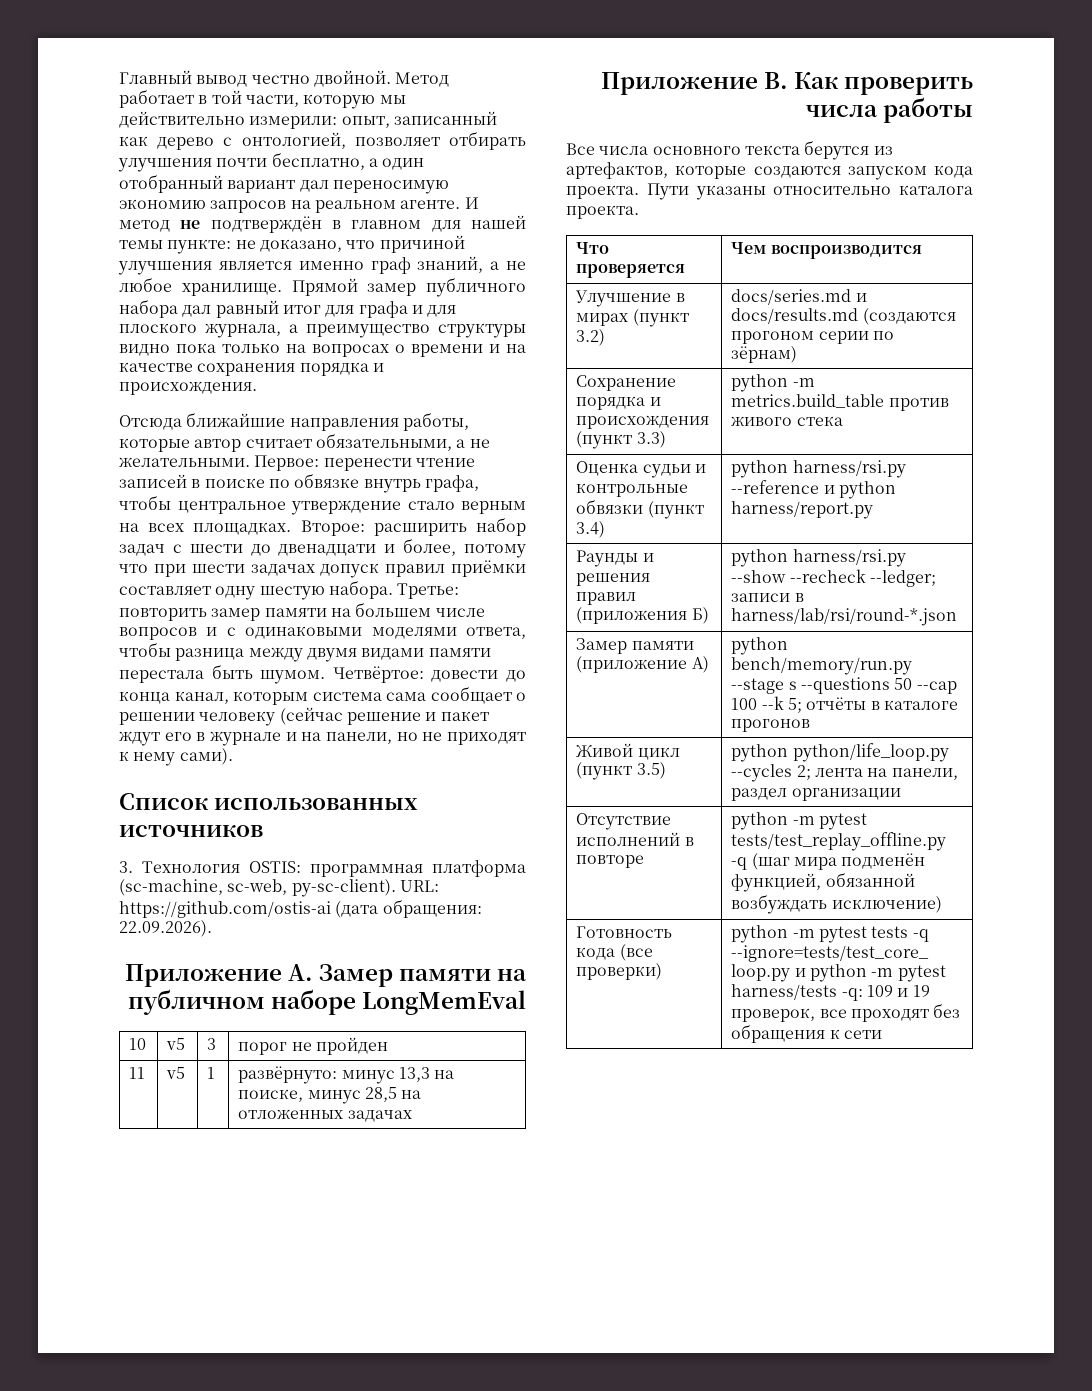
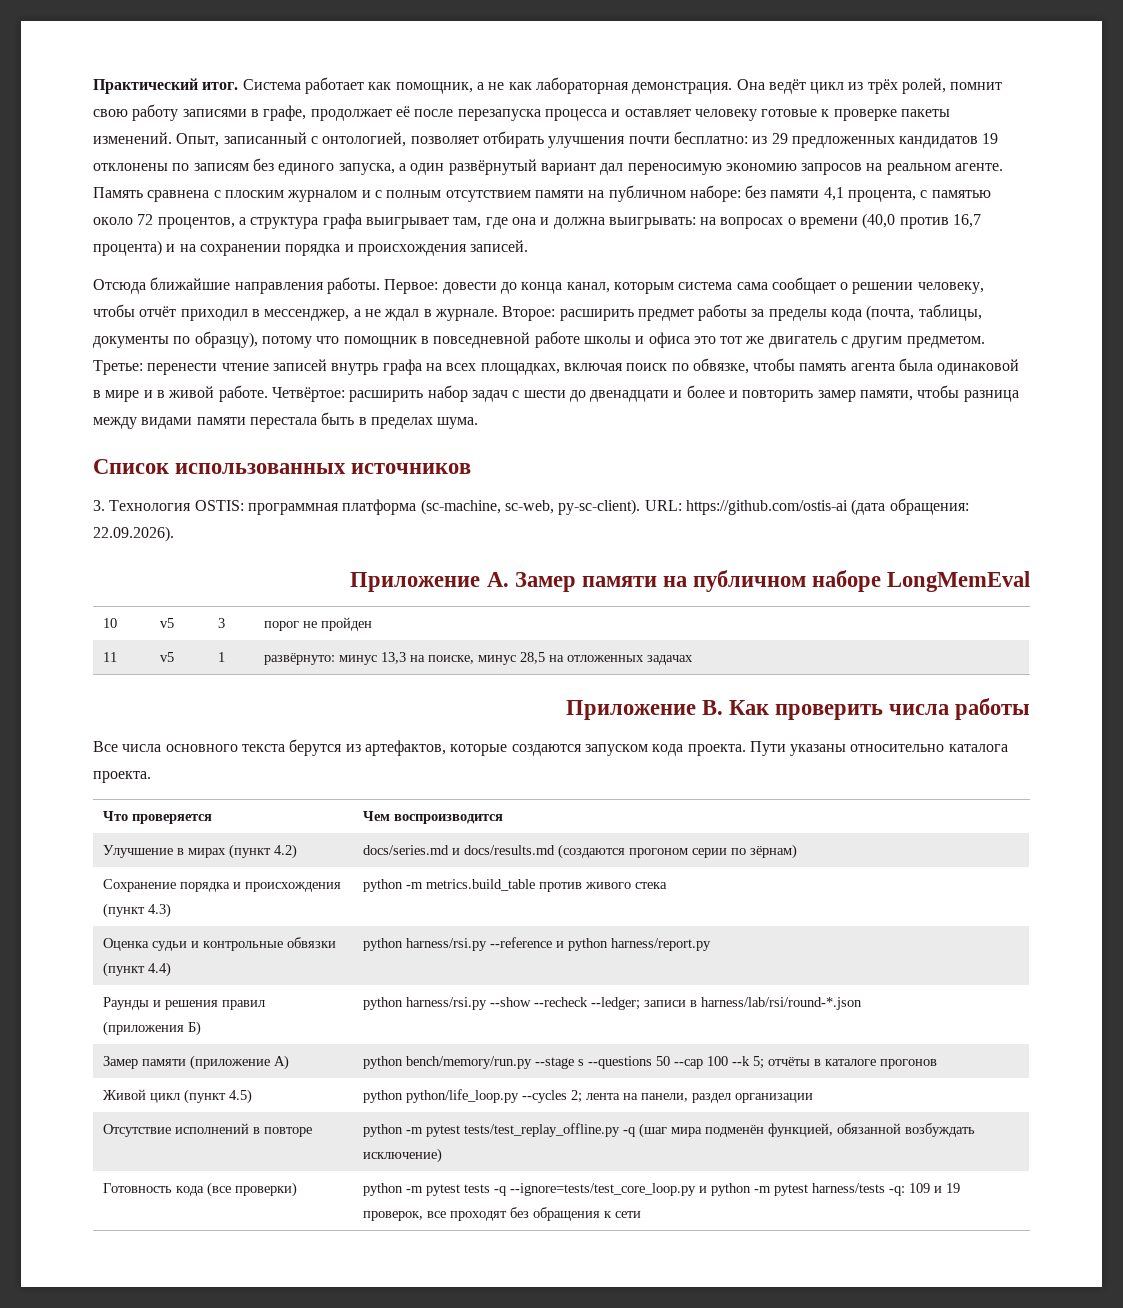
[119,70,450,87] [119,89,406,109] [119,111,497,129] [119,136,215,150] Главный вывод честно двойной. Метод работает в той части, которую мы действительно измерили: опыт, записанный как дерево -> [93,77,1003,94] [93,104,951,121] [93,132,307,147] Практический итог. Система работает как помощник, а не как лабораторная демонстрация. Она ведёт цикл из трёх ролей, помнит свою работу записями в графе, продолжает её после перезапуска процесса и оставляет человеку готовые к проверке пакеты изменений. Опыт, записанный
[271,152,365,170] бесплатно, -> [673,131,999,148] [93,158,395,175] бесплатно: из 29 предложенных кандидатов 19 отклонены по записям без единого запуска,
[119,174,223,193] отобранный -> [448,159,537,175] развёрнутый
[464,197,479,209] [119,215,526,233] [119,235,465,254] [118,256,526,275] [119,277,526,297] [119,299,457,318] [119,323,526,338] [119,343,526,357] [119,362,384,376] [119,381,257,395] [119,412,469,431] [119,433,490,452] [119,455,475,471] [119,473,479,493] [119,495,526,515] [119,517,526,536] [119,538,526,558] [119,560,526,578] [119,580,460,600] [119,602,485,621] [119,626,526,640] [119,642,491,662] [119,664,424,684] И метод не подтверждён в главном для нашей темы пункте: не доказано, что причиной улучшения является именно граф знаний, а не любое хранилище. Прямой замер публичного набора дал равный итог для графа и для плоского журнала, а преимущество структуры видно пока только на вопросах о времени и на качестве сохранения порядка и происхождения. // Отсюда ближайшие направления работы, которые автор считает обязательными, а не желательными. Первое: перенести чтение записей в поиске по обвязке внутрь графа, чтобы центральное утверждение стало верным на всех площадках. Второе: расширить набор задач с шести до двенадцати и более, потому что при шести задачах допуск правил приёмки составляет одну шестую набора. Третье: повторить замер памяти на большем числе вопросов и с одинаковыми моделями ответа, чтобы разница между двумя видами памяти перестала быть шумом. Четвёртое: -> [93,185,991,202] [93,213,982,229] [93,240,529,256] [93,277,439,294] Память сравнена с плоским журналом и с полным отсутствием памяти на публичном наборе: без памяти 4,1 процента, с памятью около 72 процентов, а структура графа выигрывает там, где она и должна выигрывать: на вопросах о времени (40,0 против 16,7 процента) и на сохранении порядка и происхождения записей. // Отсюда ближайшие направления работы. Первое:
[199,707,489,726] [119,731,526,746] [119,748,233,766] человеку (сейчас решение и пакет ждут его в журнале и на панели, но не приходят к нему сами). -> [917,282,984,294] [93,304,982,321] [93,331,985,348] [93,358,1020,375] [93,385,1019,402] [93,412,479,429] человеку, чтобы отчёт приходил в мессенджер, а не ждал в журнале. Второе: расширить предмет работы за пределы кода (почта, таблицы, документы по образцу), потому что помощник в повседневной работе школы и офиса это тот же двигатель с другим предметом. Третье: перенести чтение записей внутрь графа на всех площадках, включая поиск по обвязке, чтобы память агента была одинаковой в мире и в живой работе. Четвёртое: расширить набор задач с шести до двенадцати и более и повторить замер памяти, чтобы разница между видами памяти перестала быть в пределах шума.
[576,329,606,346] 3.2) -> [273,844,297,859] 4.2)
[636,431,666,448] 3.3) -> [147,903,171,918] 4.3)
[576,521,606,538] 3.4) -> [147,962,171,977] 4.4)
[636,762,666,779] 3.5) -> [228,1089,252,1104] 4.5)

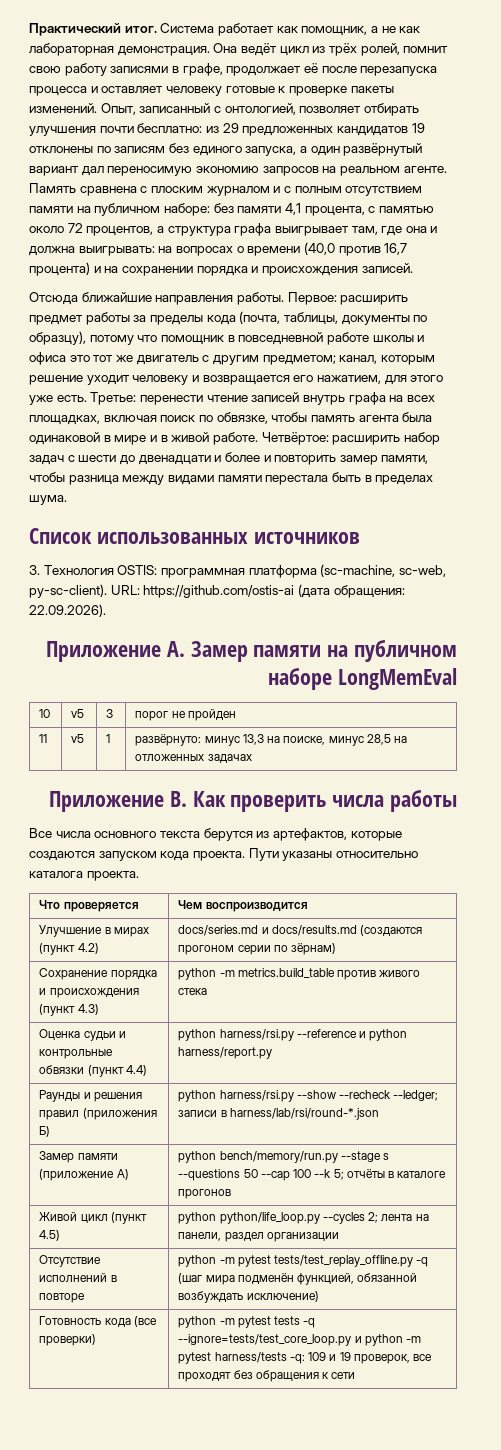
[442,277,984,294] [93,304,556,321] довести до конца канал, которым система сама сообщает о решении человеку, чтобы отчёт приходил в мессенджер, а не ждал в журнале. Второе: -> (337, 298) none
[906,336,985,348] предметом. -> [262,355,435,365] [29,375,444,385] [29,395,87,405] предметом; канал, которым решение уходит человеку и возвращается его нажатием, для этого уже есть.

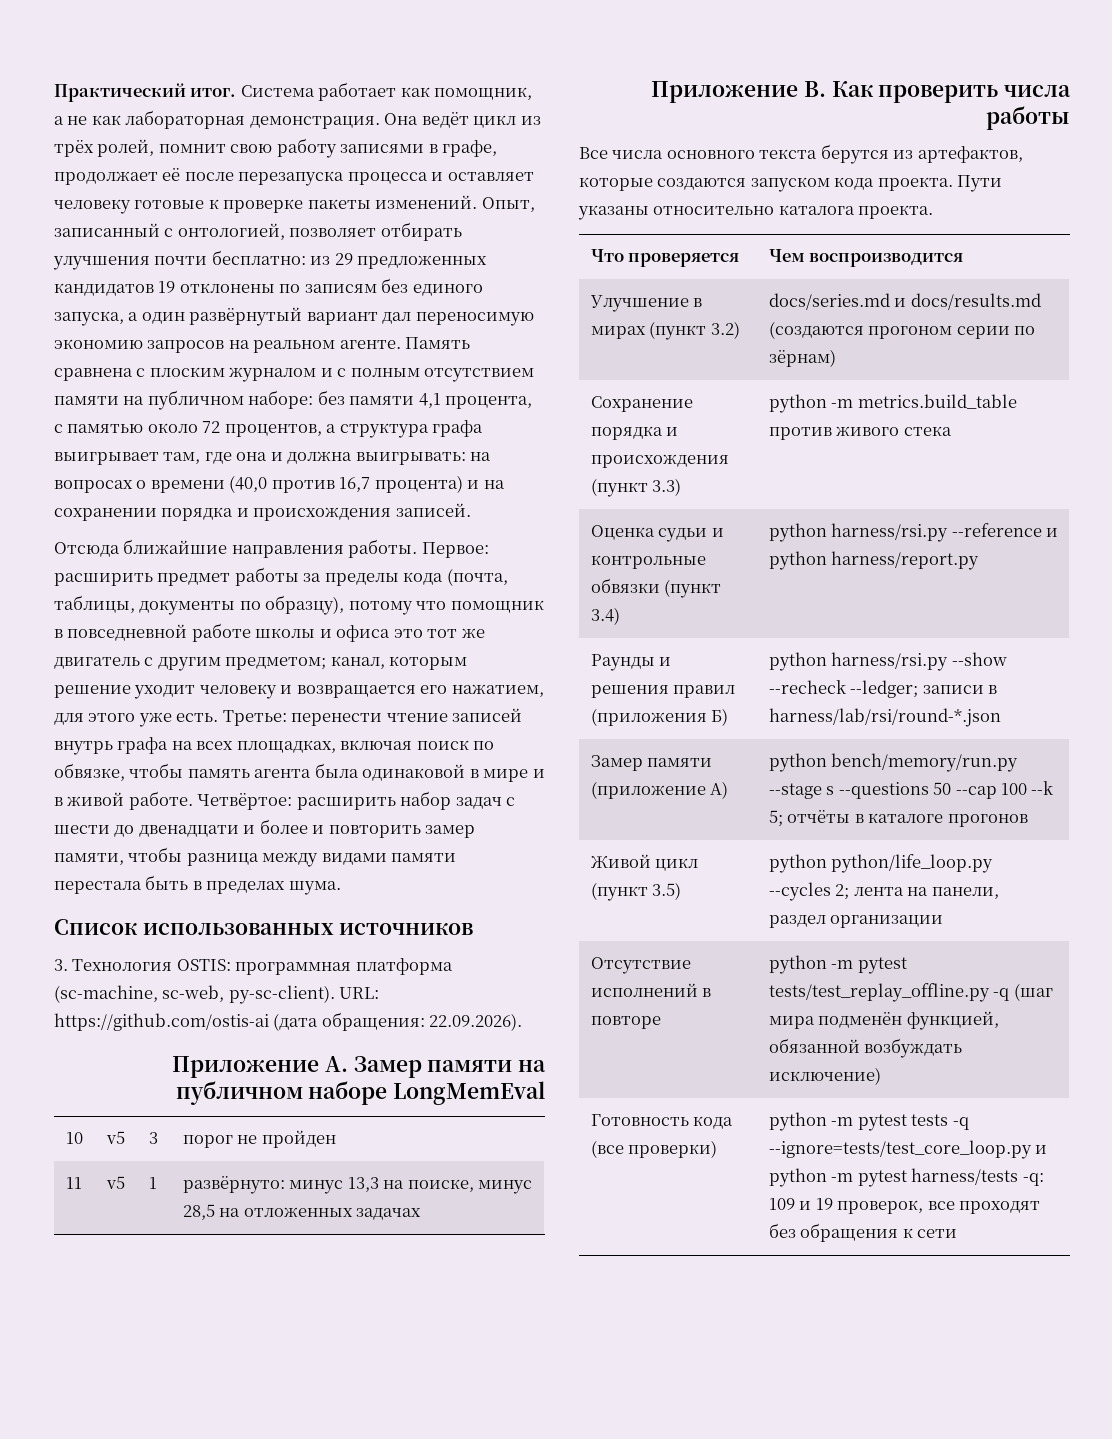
[77,943,99,954] 4.2) -> [710,321,740,339] 3.2)
[77,1004,99,1015] 4.3) -> [652,478,682,496] 3.3)
[125,1065,147,1076] 4.4) -> [590,607,620,625] 3.4)
[39,1230,61,1241] 4.5) -> [652,882,682,900] 3.5)

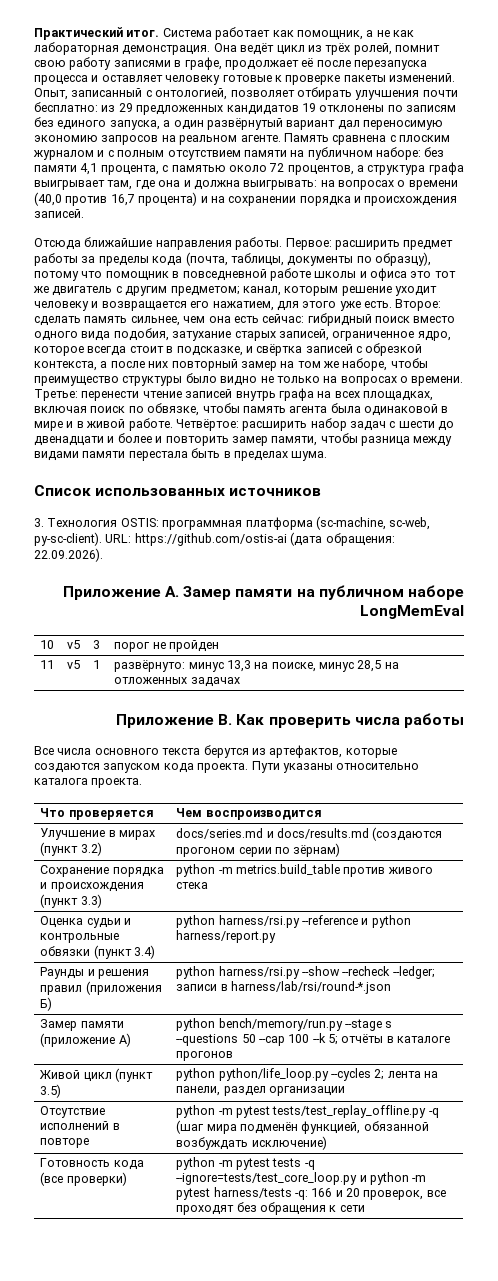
(219, 717) none -> [395,299,442,311] [34,313,456,326] [34,328,451,341] [34,343,423,356] [34,358,428,371] [34,373,464,386] Второе: сделать память сильнее, чем она есть сейчас: гибридный поиск вместо одного вида подобия, затухание старых записей, ограниченное ядро, которое всегда стоит в подсказке, и свёртка записей с обрезкой контекста, а после них повторный замер на том же наборе, чтобы преимущество структуры было видно не только на вопросах о времени.
[768,1198,833,1210] 109 и 19 -> [311,1188,361,1197] 166 и 20

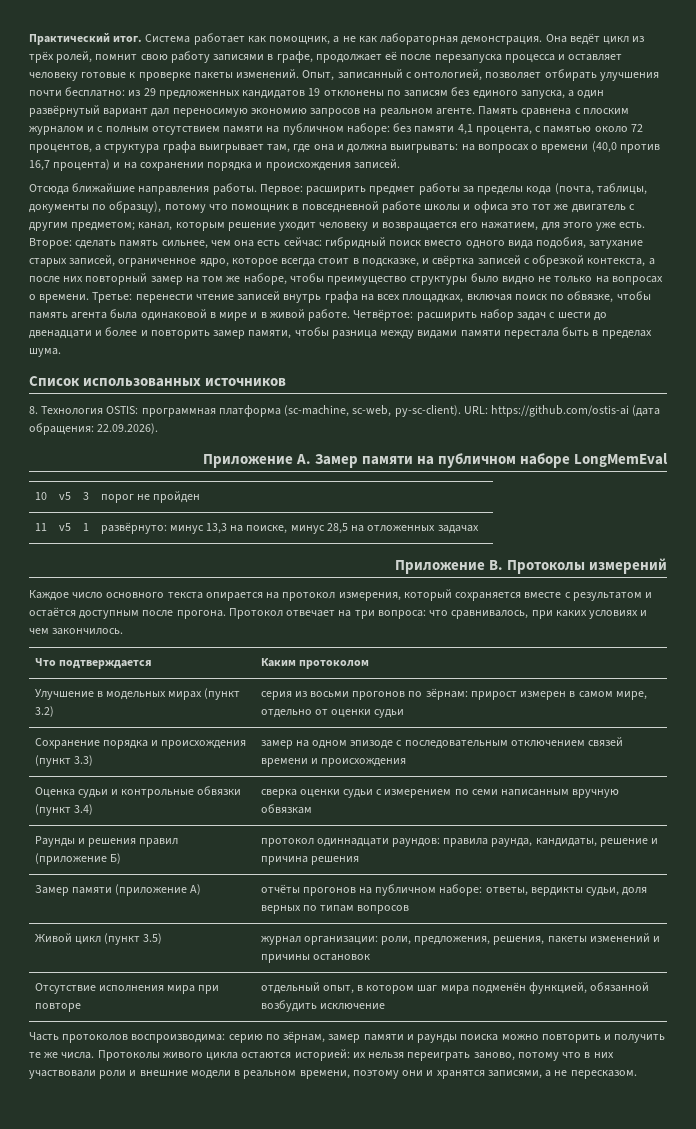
[34,518,44,527] 3. -> [29,406,38,414] 8.
[236,713,464,728] [34,745,397,758] [34,761,420,773] [34,778,143,788] [40,808,154,820] [176,808,322,820] Как проверить числа работы // Все числа основного текста берутся из артефактов, которые создаются запуском кода проекта. Пути указаны относительно каталога проекта. // Что проверяется | Чем воспроизводится -> [506,558,667,574] [29,589,653,601] [29,607,648,619] [29,628,124,635] [34,658,152,669] [260,658,369,669] Протоколы измерений // Каждое число основного текста опирается на протокол измерения, который сохраняется вместе с результатом и остаётся доступным после прогона. Протокол отвечает на три вопроса: что сравнивалось, при каких условиях и чем закончилось. // Что подтверждается | Каким протоколом
(116, 833) none -> [105,691,166,700] модельных
[176,827,443,841] [176,843,341,857] docs/series.md и docs/results.md (создаются прогоном серии по зёрнам) -> [260,688,647,700] [260,709,405,718] серия из восьми прогонов по зёрнам: прирост измерен в самом мире, отдельно от оценки судьи
[176,864,433,877] [176,882,209,889] python -m metrics.build_table против живого стека -> [260,737,624,749] [260,758,406,767] замер на одном эпизоде с последовательным отключением связей времени и происхождения
[176,915,411,928] [176,930,277,943] python harness/rsi.py --reference и python harness/report.py -> [260,789,620,798] [260,804,312,814] сверка оценки судьи с измерением по семи написанным вручную обвязкам
[85,981,162,995] (приложения -> [34,853,107,865] (приложение
[176,966,435,979] [176,981,391,994] [40,1019,124,1031] [40,1033,131,1047] [176,1018,393,1031] [176,1033,451,1046] [176,1051,234,1061] [39,1068,153,1082] [40,1084,62,1098] [176,1068,439,1081] [176,1086,345,1096] [40,1106,106,1118] [40,1121,120,1130] [40,1138,90,1148] [176,1105,439,1118] [176,1120,429,1134] [176,1136,327,1150] [40,1158,144,1170] [40,1172,127,1186] [176,1157,315,1170] [176,1172,427,1185] [176,1187,446,1200] [176,1202,365,1215] python harness/rsi.py --show --recheck --ledger; записи в harness/lab/rsi/round-*.json // Замер памяти (приложение А) | python bench/memory/run.py --stage s --questions 50 --cap 100 --k 5; отчёты в каталоге прогонов // Живой цикл (пункт 3.5) | python python/life_loop.py --cycles 2; лента на панели, раздел организации // Отсутствие исполнений в повторе | python -m pytest tests/test_replay_offline.py -q (шаг мира подменён функцией, обязанной возбуждать исключение) // Готовность кода (все проверки) | python -m pytest tests -q --ignore=tests/test_core_loop.py и python -m pytest harness/tests -q: 166 и 20 проверок, все проходят без обращения к сети -> [260,838,659,847] [260,856,359,865] [34,884,202,896] [260,884,648,896] [260,905,410,914] [34,933,163,945] [260,933,661,945] [260,954,370,963] [34,983,220,994] [34,1003,81,1012] [260,982,650,994] [260,1000,385,1012] [29,1031,666,1043] [29,1049,614,1061] [29,1070,637,1079] протокол одиннадцати раундов: правила раунда, кандидаты, решение и причина решения // Замер памяти (приложение А) | отчёты прогонов на публичном наборе: ответы, вердикты судьи, доля верных по типам вопросов // Живой цикл (пункт 3.5) | журнал организации: роли, предложения, решения, пакеты изменений и причины остановок // Отсутствие исполнения мира при повторе | отдельный опыт, в котором шаг мира подменён функцией, обязанной возбудить исключение // Часть протоколов воспроизводима: серию по зёрнам, замер памяти и раунды поиска можно повторить и получить те же числа. Протоколы живого цикла остаются историей: их нельзя переиграть заново, потому что в них участвовали роли и внешние модели в реальном времени, поэтому они и хранятся записями, а не пересказом.

